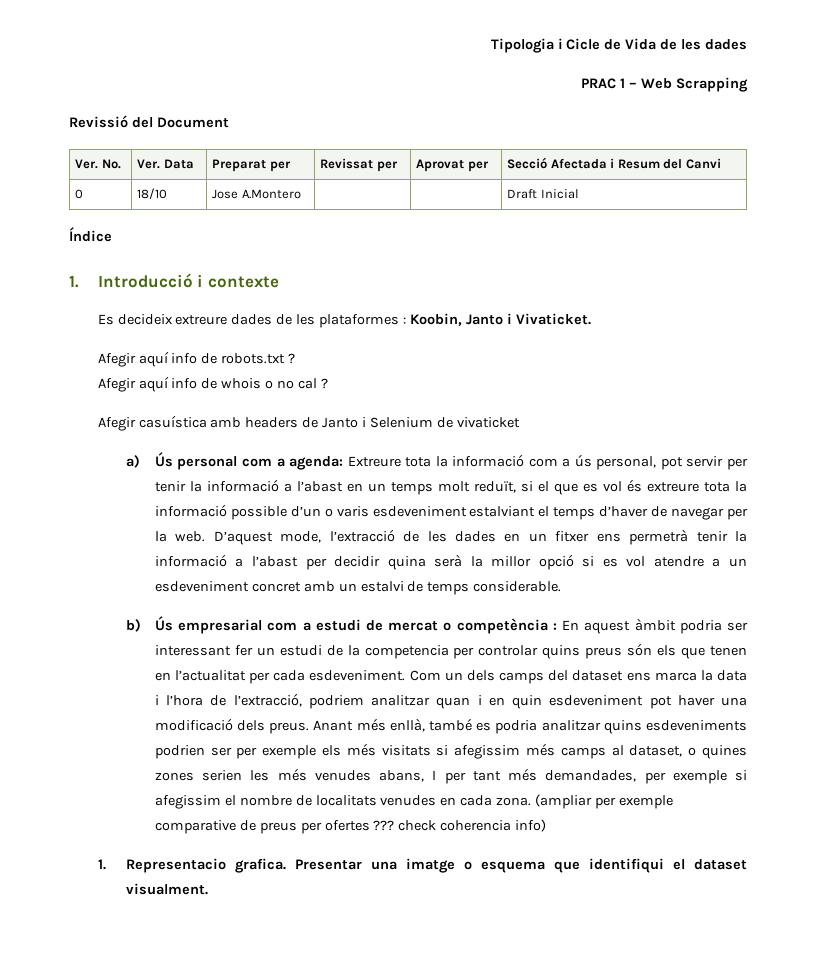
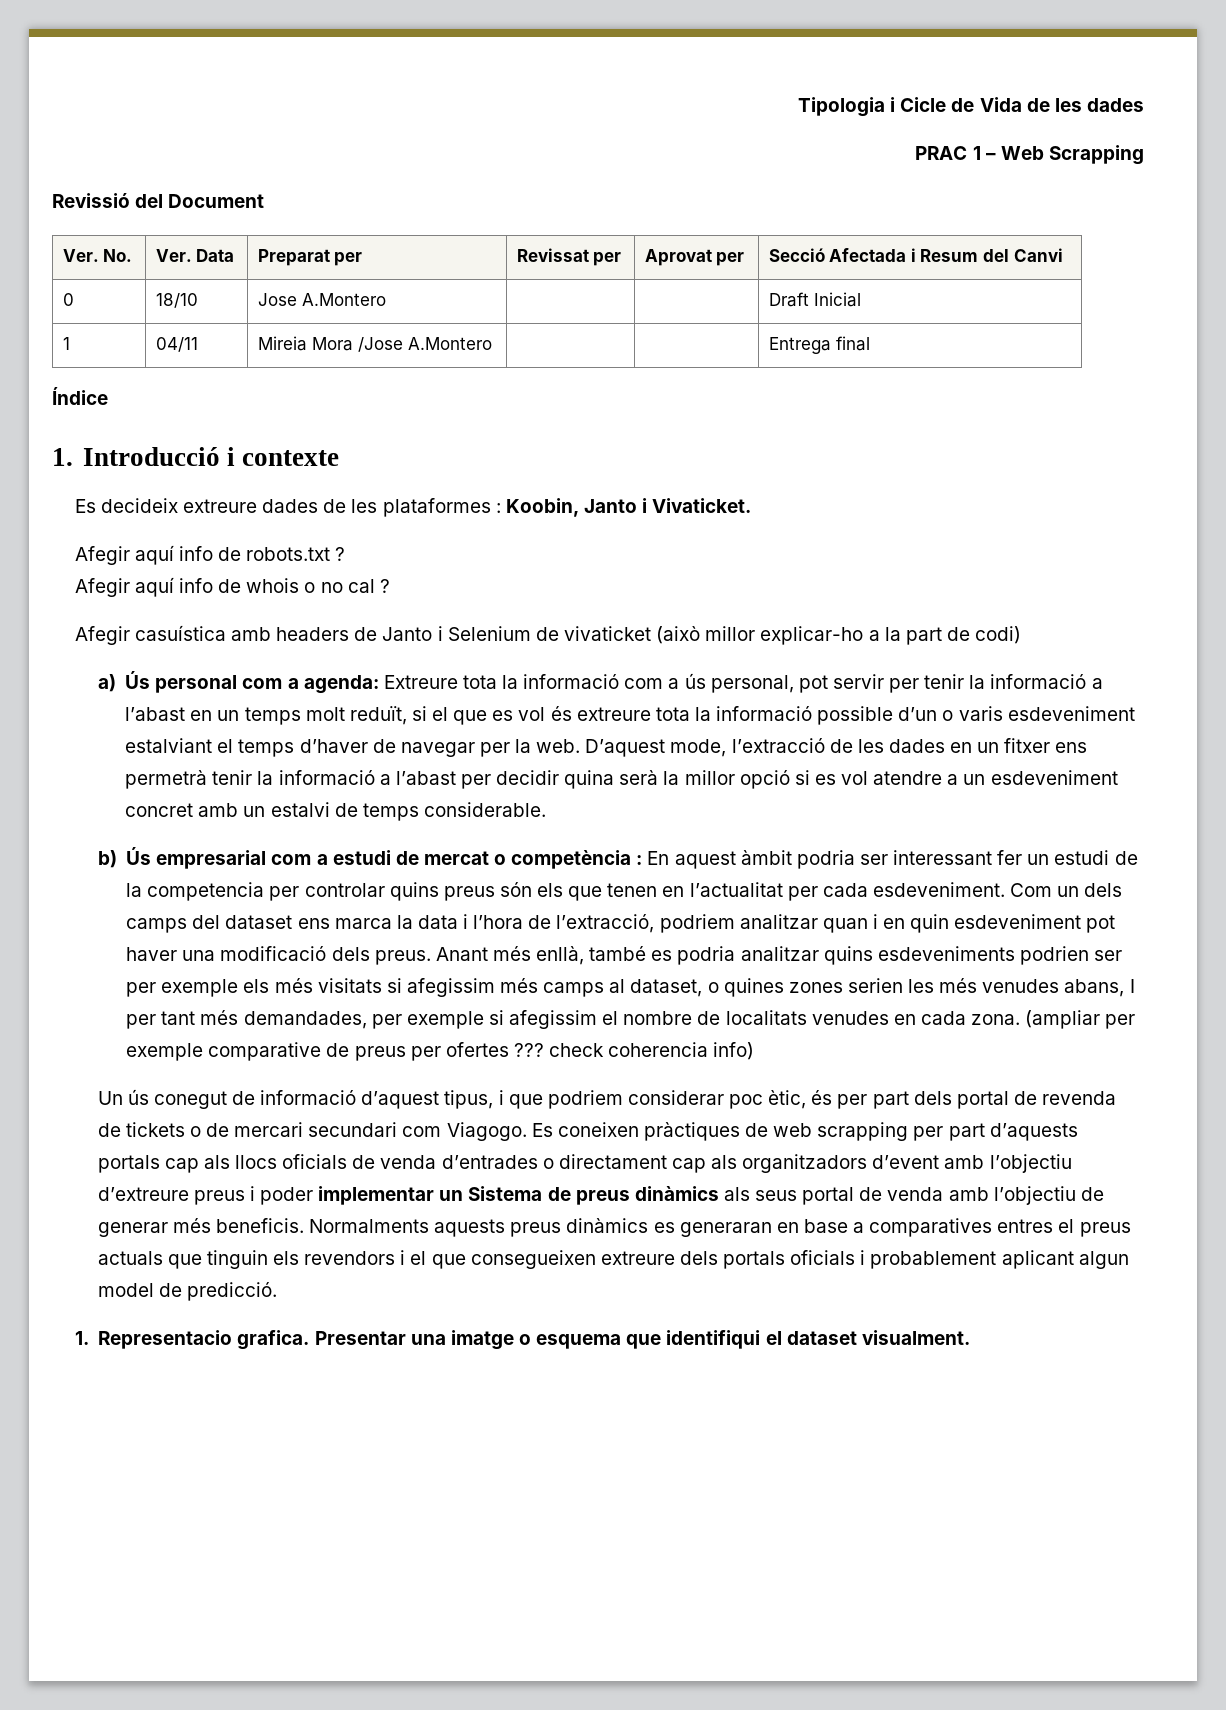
(579, 194) none -> [62,337,70,350] [155,337,198,352] [257,336,492,352] [768,336,870,354] // 1 | 04/11 | Mireia Mora /Jose A.Montero | | | Entrega final
(520, 422) none -> [656,626,1022,645] (això millor explicar-ho a la part de codi)
(547, 825) none -> [97,1089,1117,1109] [97,1122,1078,1141] [97,1154,1072,1173] [97,1186,1104,1205] [97,1218,1131,1237] [97,1250,1129,1269] [97,1282,277,1301] // Un ús conegut de informació d’aquest tipus, i que podriem considerar poc ètic, és per part dels portal de revenda de tickets o de mercari secundari com Viagogo. Es coneixen pràctiques de web scrapping per part d’aquests portals cap als llocs oficials de venda d’entrades o directament cap als organitzadors d’event amb l’objectiu d’extreure preus i poder implementar un Sistema de preus dinàmics als seus portal de venda amb l’objectiu de generar més beneficis. Normalments aquests preus dinàmics es generaran en base a comparatives entres el preus actuals que tinguin els revendors i el que consegueixen extreure dels portals oficials i probablement aplicant algun model de predicció.

